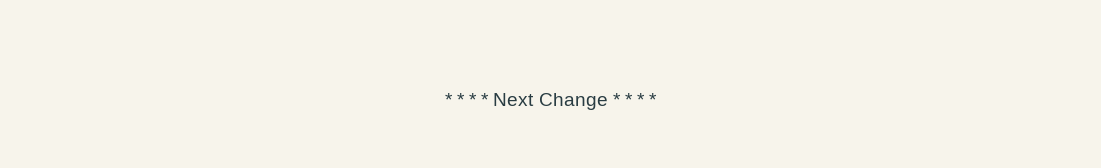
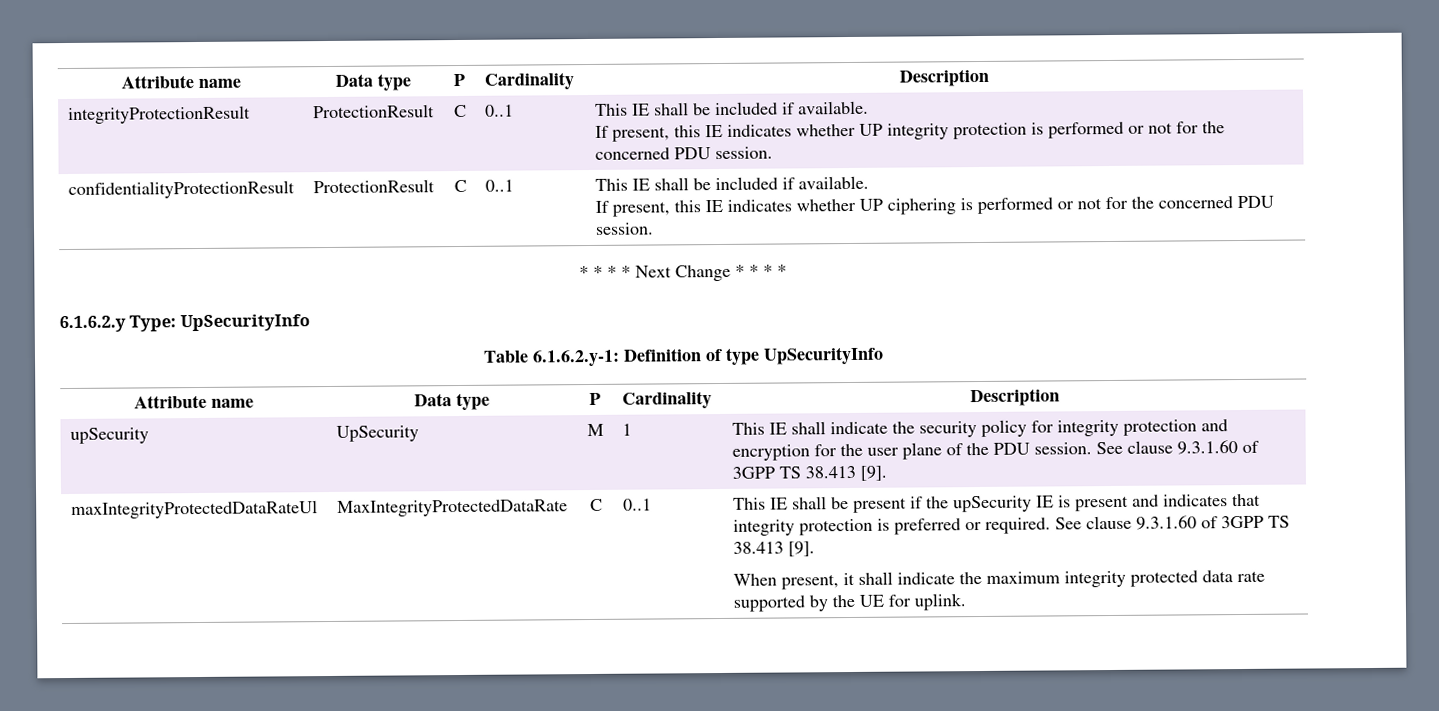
(444, 99) none -> [120,75,241,89] [335,73,412,91] [453,73,465,87] [483,72,574,90] [899,68,989,87] [67,105,251,125] [312,104,435,119] [453,104,467,118] [484,104,514,117] [594,100,869,116] [594,121,1225,142] [594,146,773,160] [67,180,295,200] [312,179,435,194] [453,179,467,193] [484,179,514,192] [594,175,869,191] [594,195,1274,217] [594,222,654,235] Attribute name | Data type | P | Cardinality | Description // integrityProtectionResult | ProtectionResult | C | 0..1 | This IE shall be included if available. // If present, this IE indicates whether UP integrity protection is performed or not for the concerned PDU session. // confidentialityProtectionResult | ProtectionResult | C | 0..1 | This IE shall be included if available. // If present, this IE indicates whether UP ciphering is performed or not for the concerned PDU session. //
(658, 99) none -> [59,314,310,333] [482,346,884,367] [134,394,254,409] [414,392,491,411] [589,392,601,406] [621,391,712,409] [969,388,1060,407] [69,427,149,444] [335,425,419,442] [586,423,604,437] [621,423,632,436] [731,419,1228,438] [731,440,1259,461] [731,465,887,481] [70,500,318,519] [336,499,568,517] [589,498,603,512] [622,498,652,511] [732,493,1261,513] [732,515,1290,536] [732,541,815,557] [732,570,1265,590] [732,593,966,612] // 6.1.6.2.y Type: UpSecurityInfo // Table 6.1.6.2.y-1: Definition of type UpSecurityInfo // Attribute name | Data type | P | Cardinality | Description // upSecurity | UpSecurity | M | 1 | This IE shall indicate the security policy for integrity protection and encryption for the user plane of the PDU session. See clause 9.3.1.60 of 3GPP TS 38.413 [9]. // maxIntegrityProtectedDataRateUl | MaxIntegrityProtectedDataRate | C | 0..1 | This IE shall be present if the upSecurity IE is present and indicates that integrity protection is preferred or required. See clause 9.3.1.60 of 3GPP TS 38.413 [9]. // When present, it shall indicate the maximum integrity protected data rate supported by the UE for uplink.

